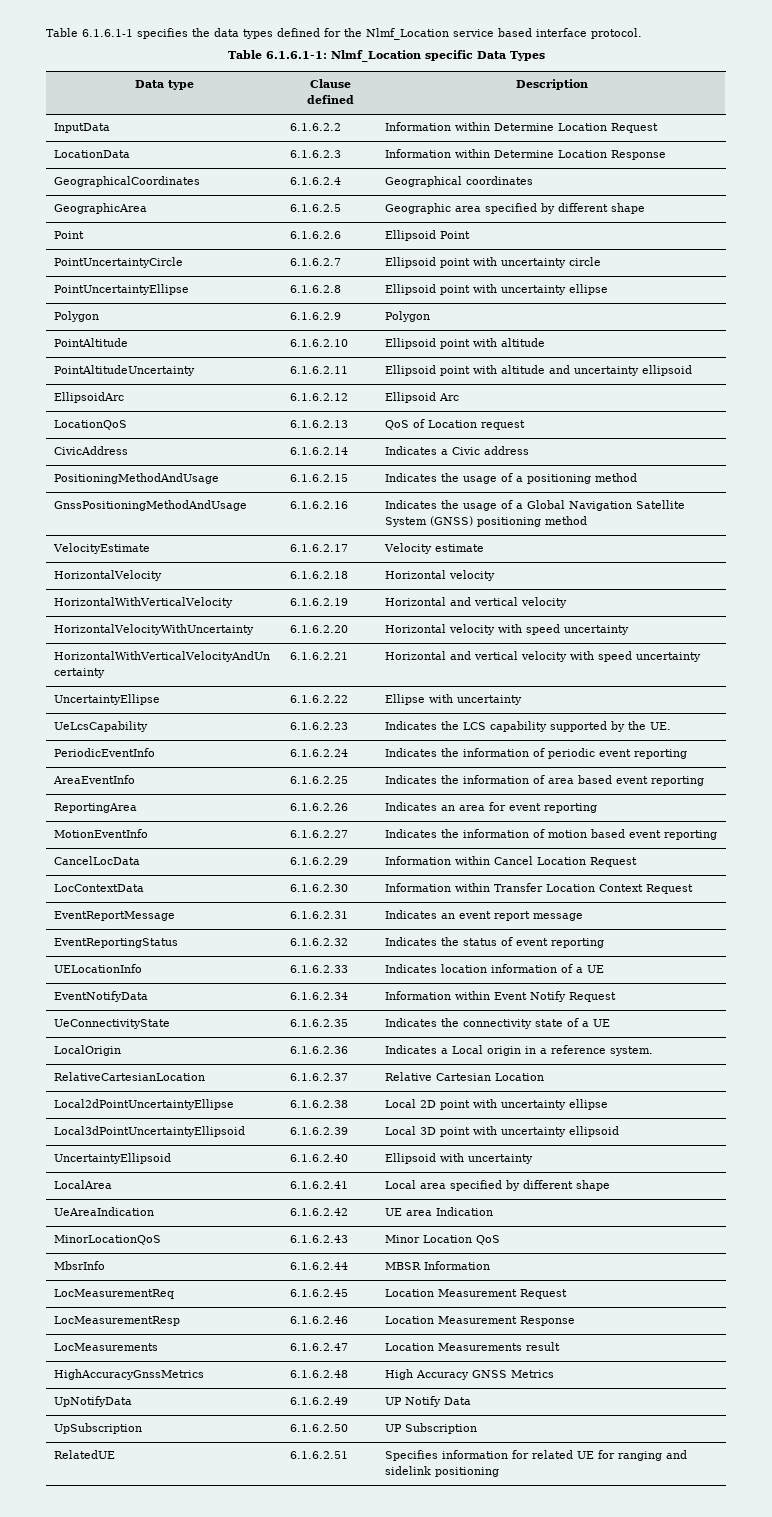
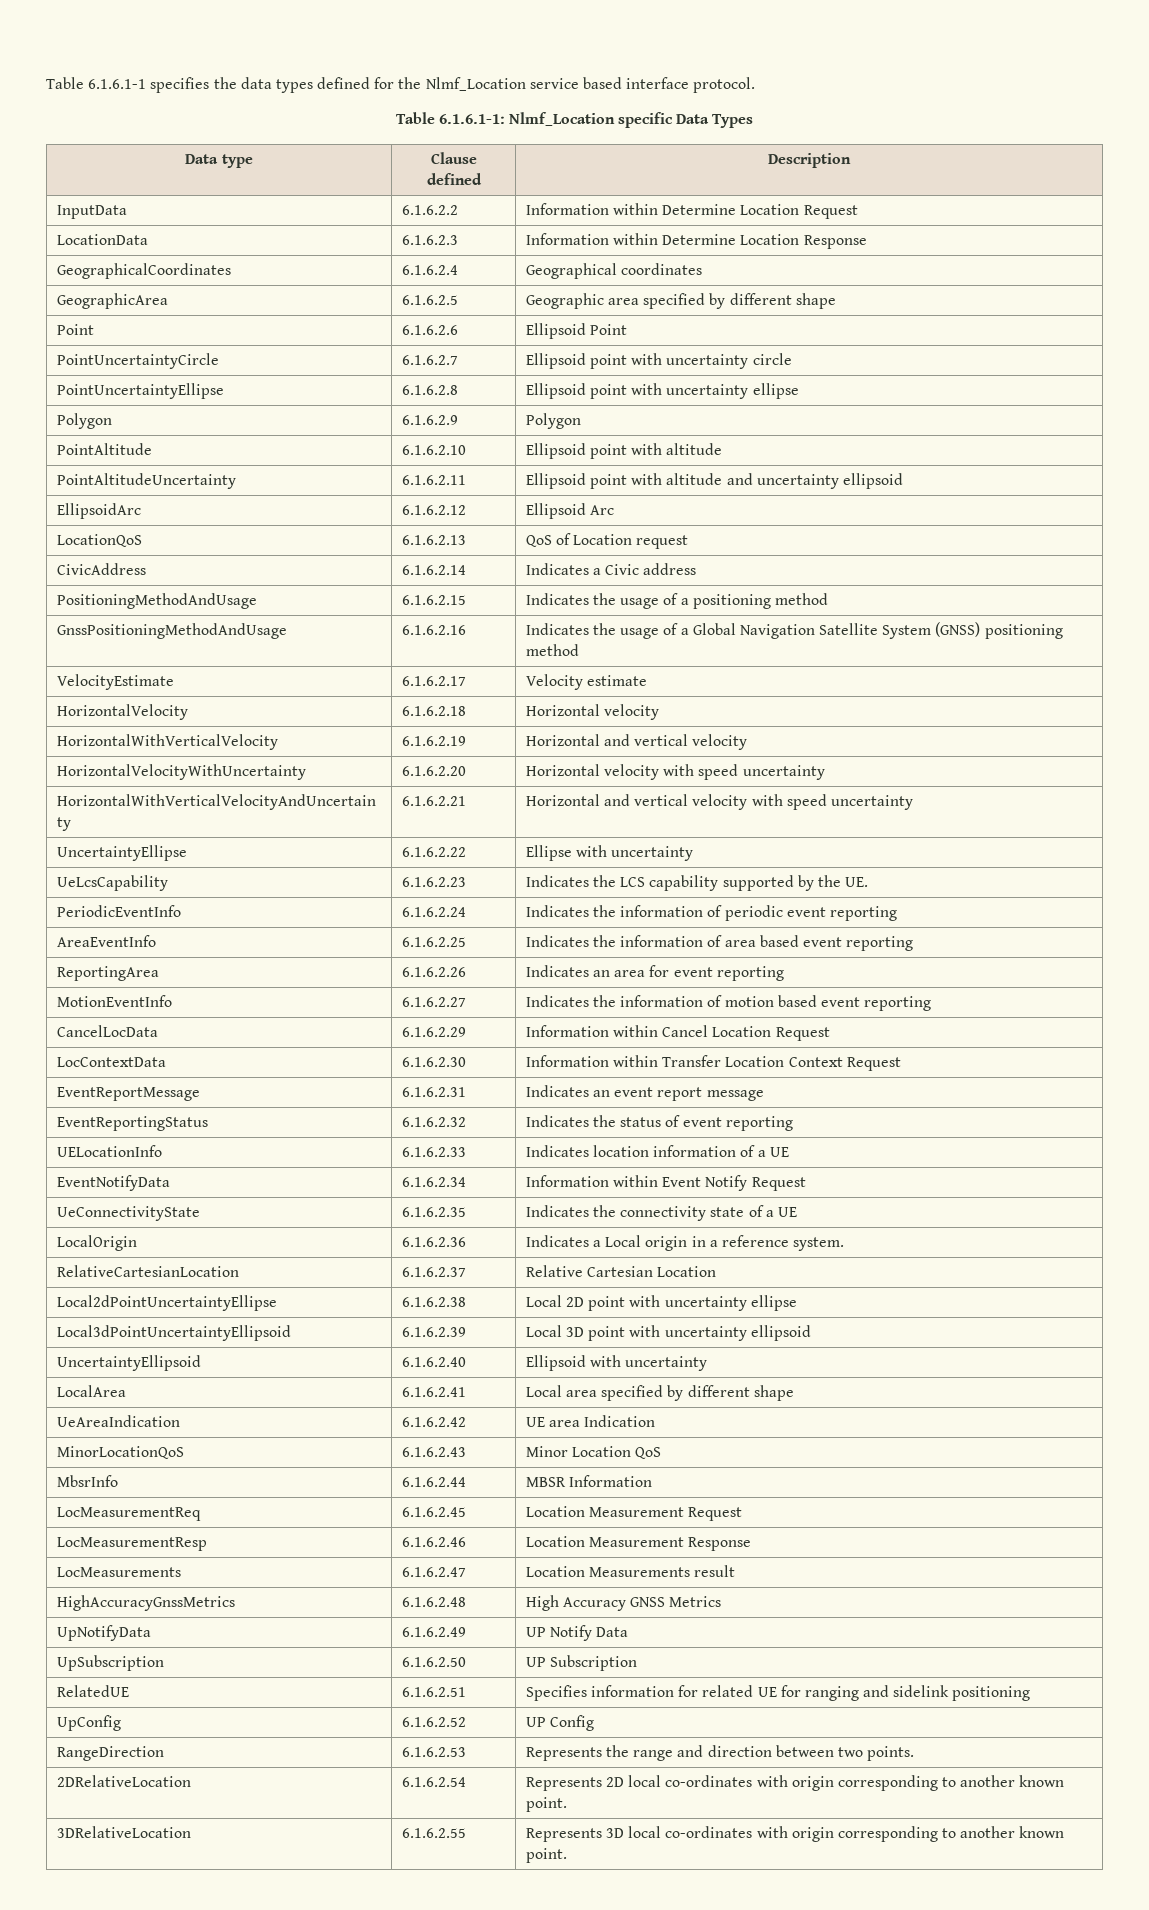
(500, 1472) none -> [56,1715,121,1731] [401,1717,466,1727] [525,1715,594,1731] [56,1746,164,1761] [401,1747,466,1757] [525,1745,915,1761] [56,1775,191,1787] [401,1777,466,1787] [525,1775,1065,1791] [525,1797,567,1812] [56,1826,191,1838] [401,1828,466,1838] [525,1826,1065,1842] [525,1848,567,1863] // UpConfig | 6.1.6.2.52 | UP Config // RangeDirection | 6.1.6.2.53 | Represents the range and direction between two points. // 2DRelativeLocation | 6.1.6.2.54 | Represents 2D local co-ordinates with origin corresponding to another known point. // 3DRelativeLocation | 6.1.6.2.55 | Represents 3D local co-ordinates with origin corresponding to another known point.

